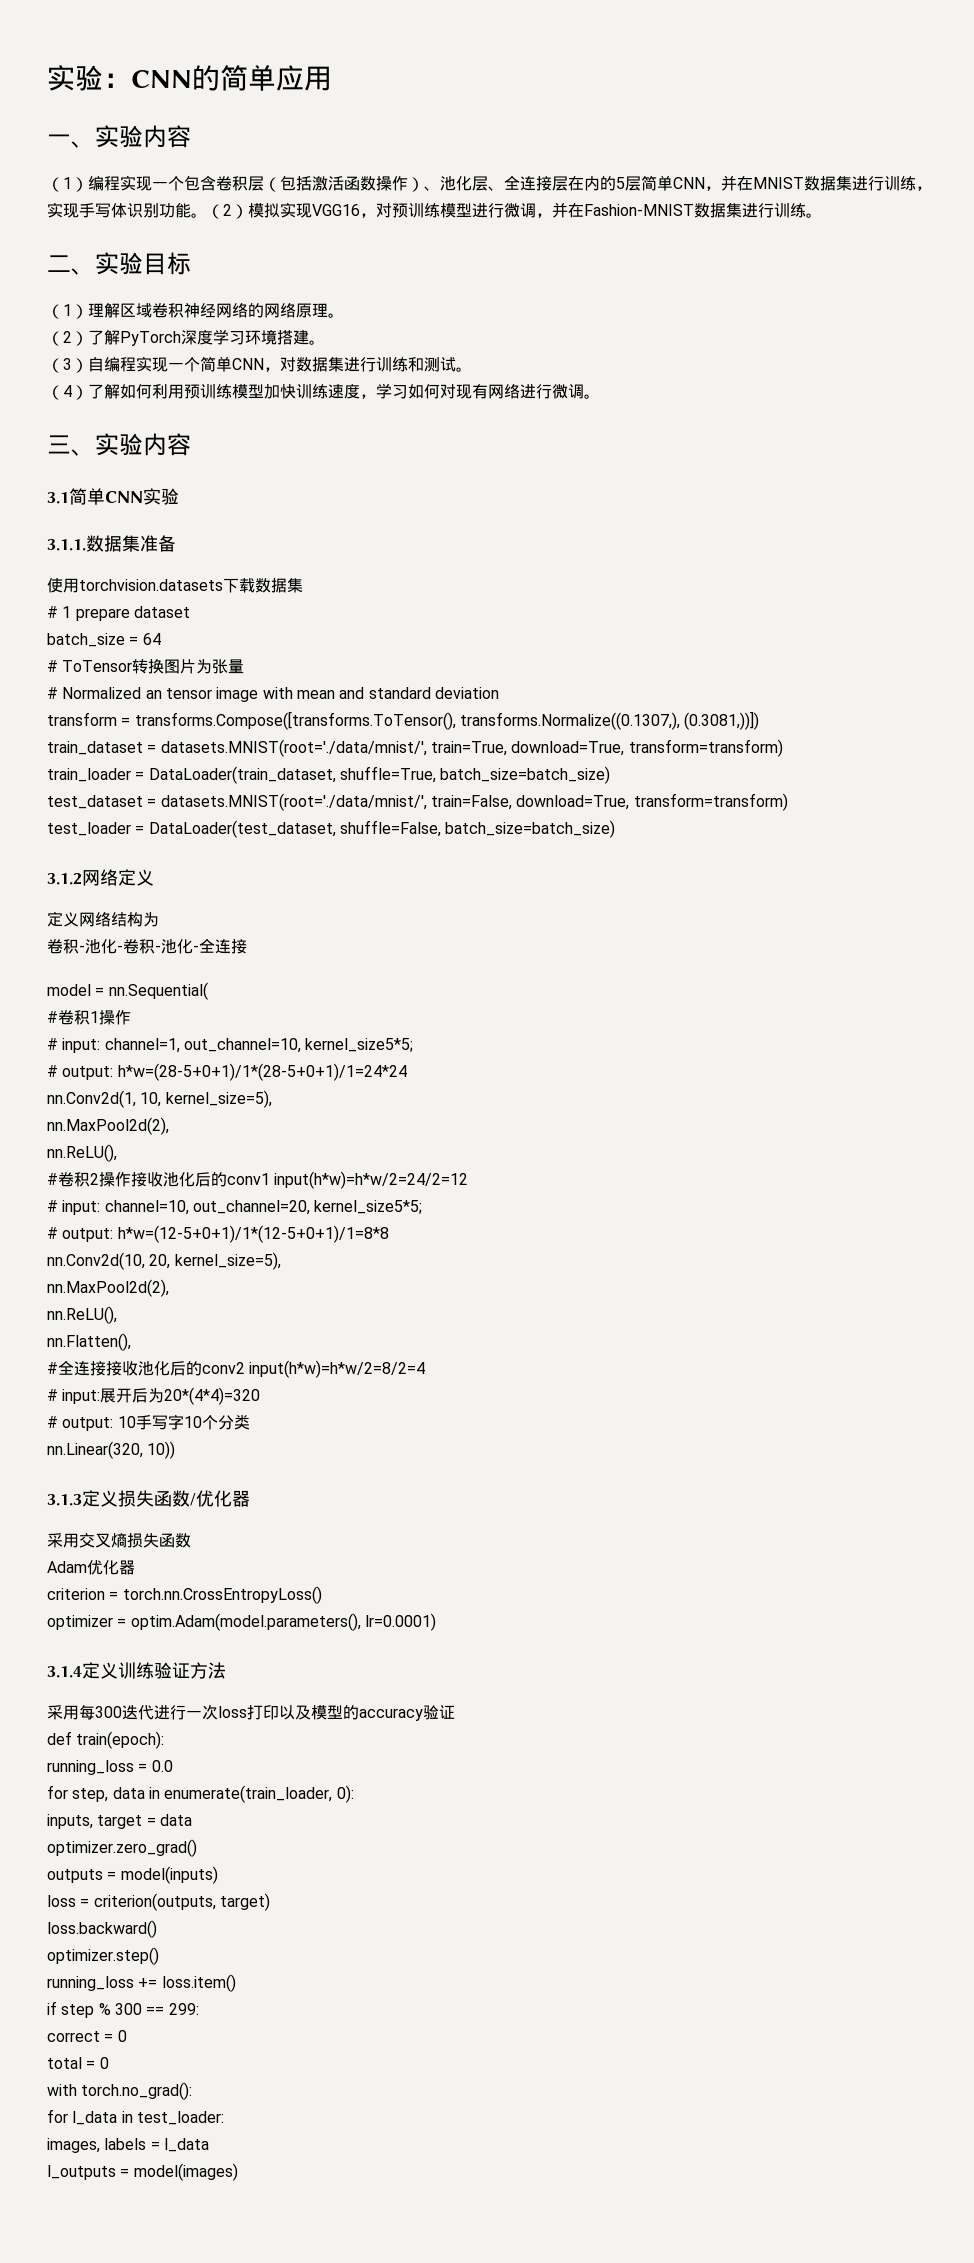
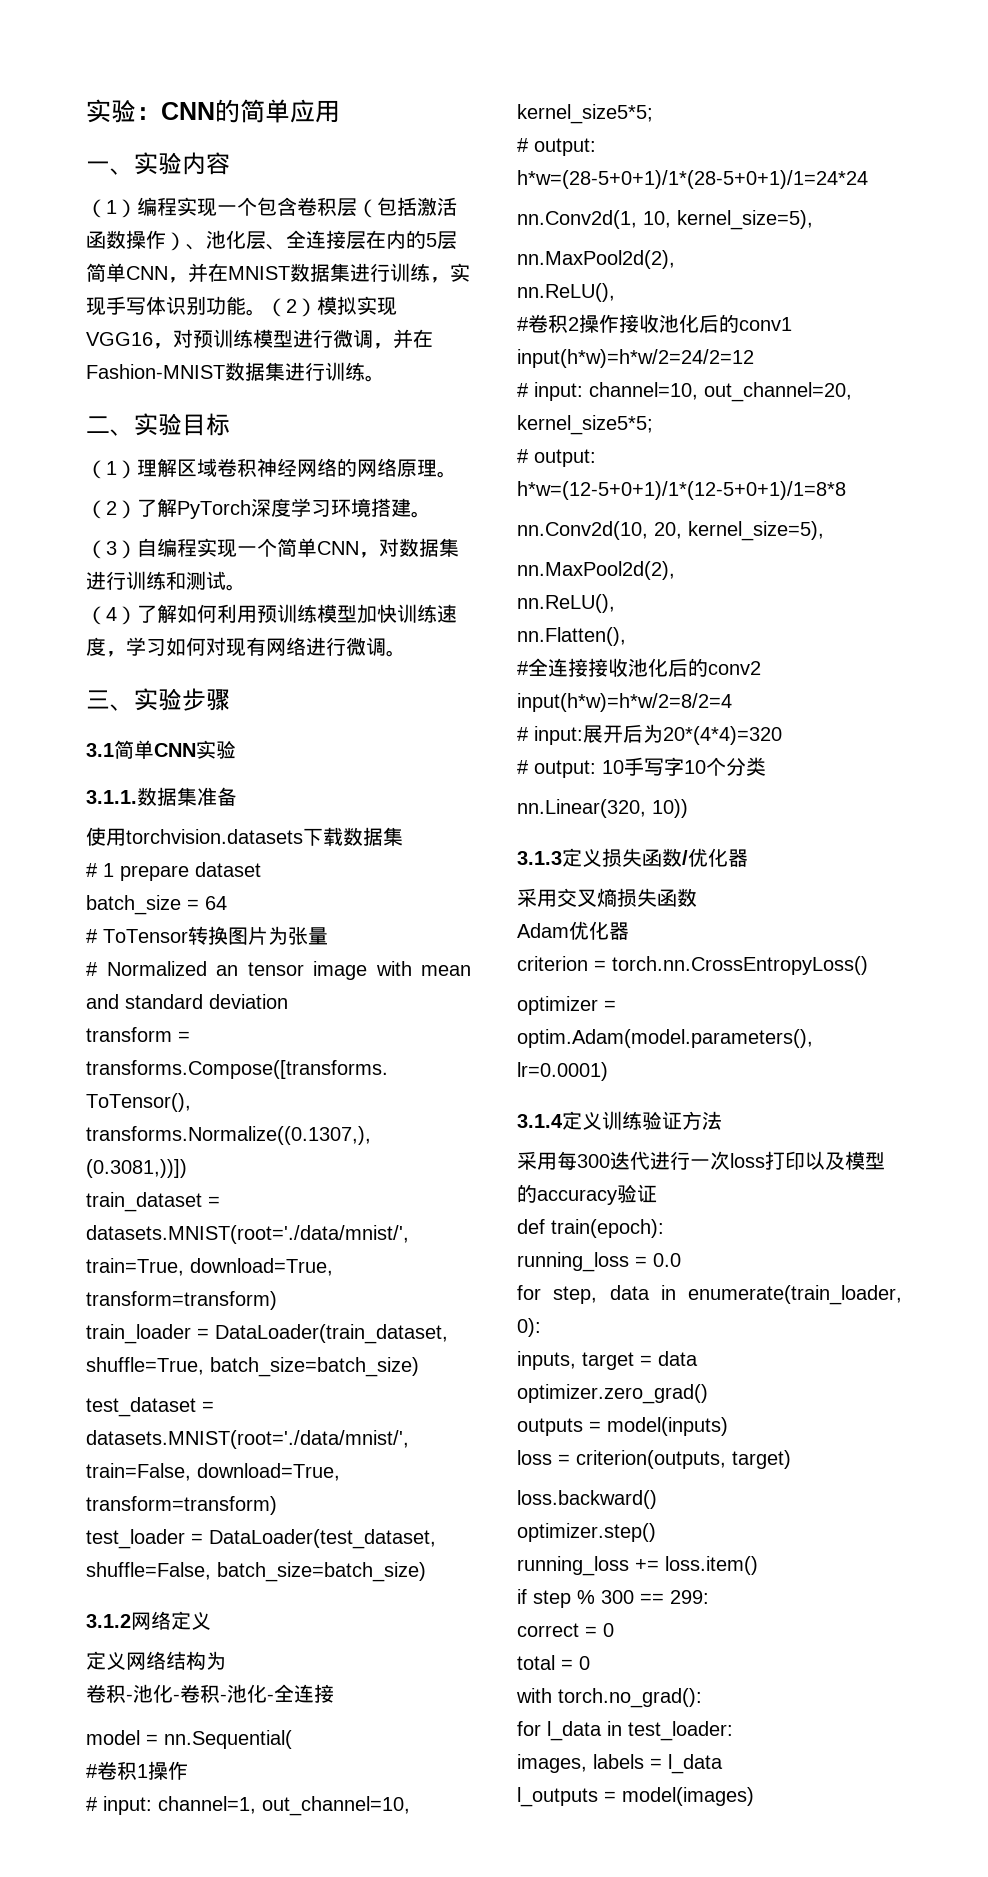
[143,433,191,456] 内容 -> [182,688,230,711] 步骤

